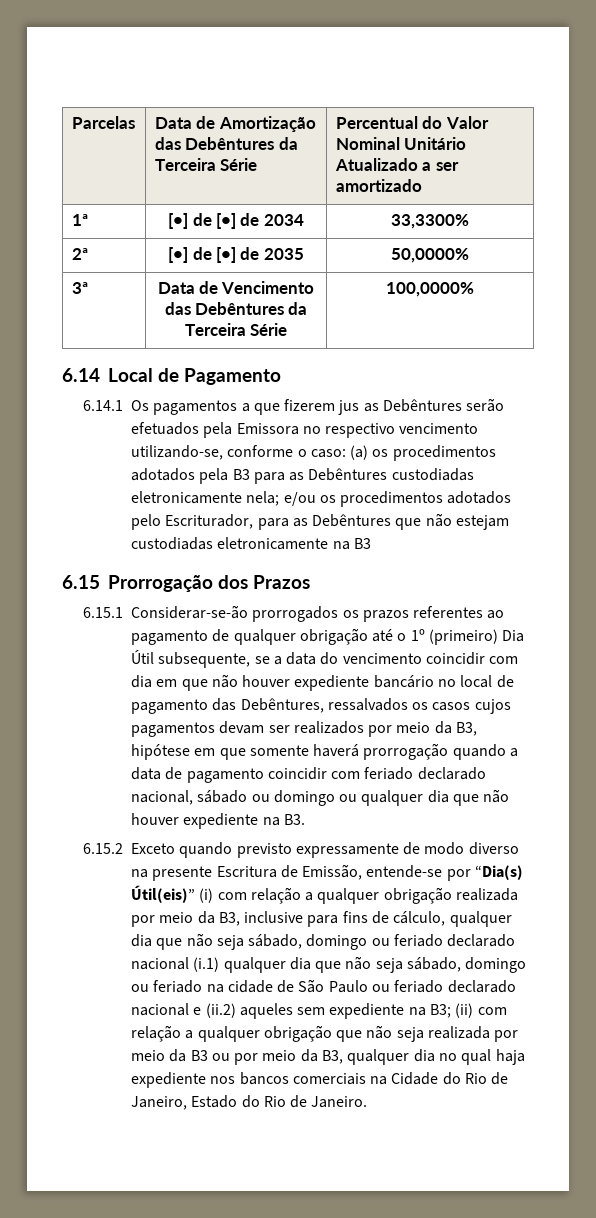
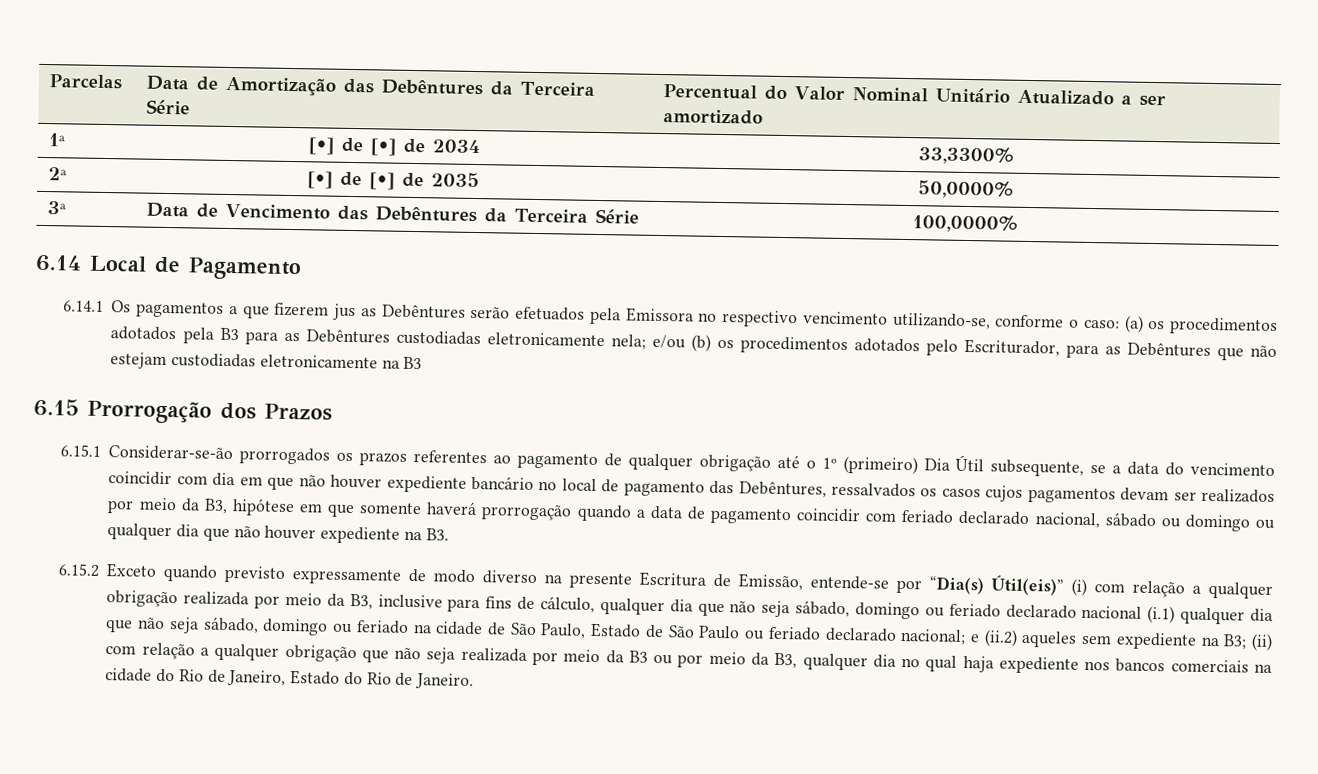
(316, 499) none -> [690,334,711,352] (b)
(325, 986) none -> [540,622,695,639] Paulo, Estado de São
[130,1003,189,1016] nacional -> [900,628,967,646] nacional;
[391,1072,439,1085] Cidade -> [105,668,153,682] cidade

